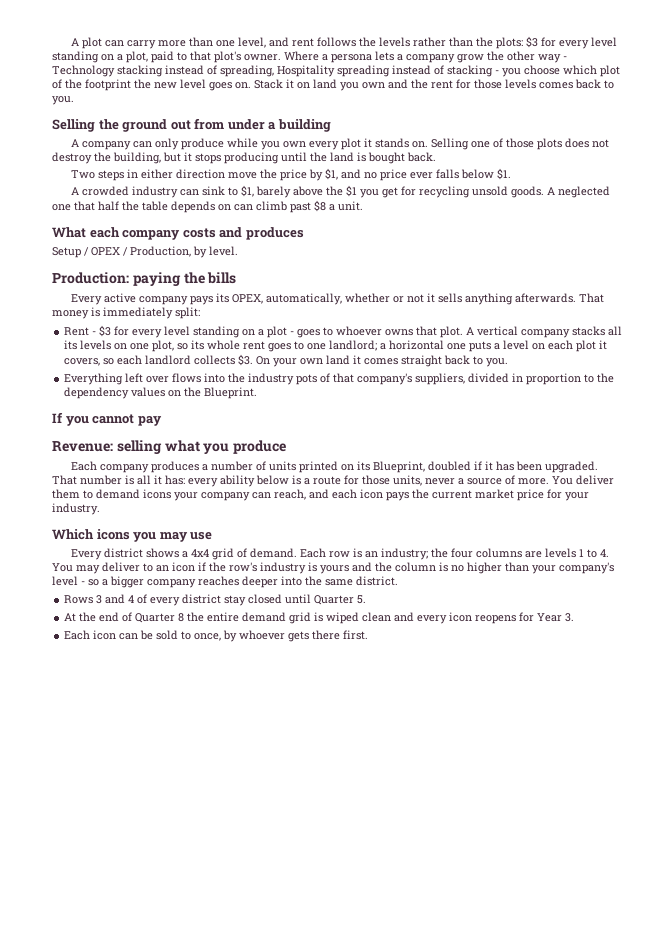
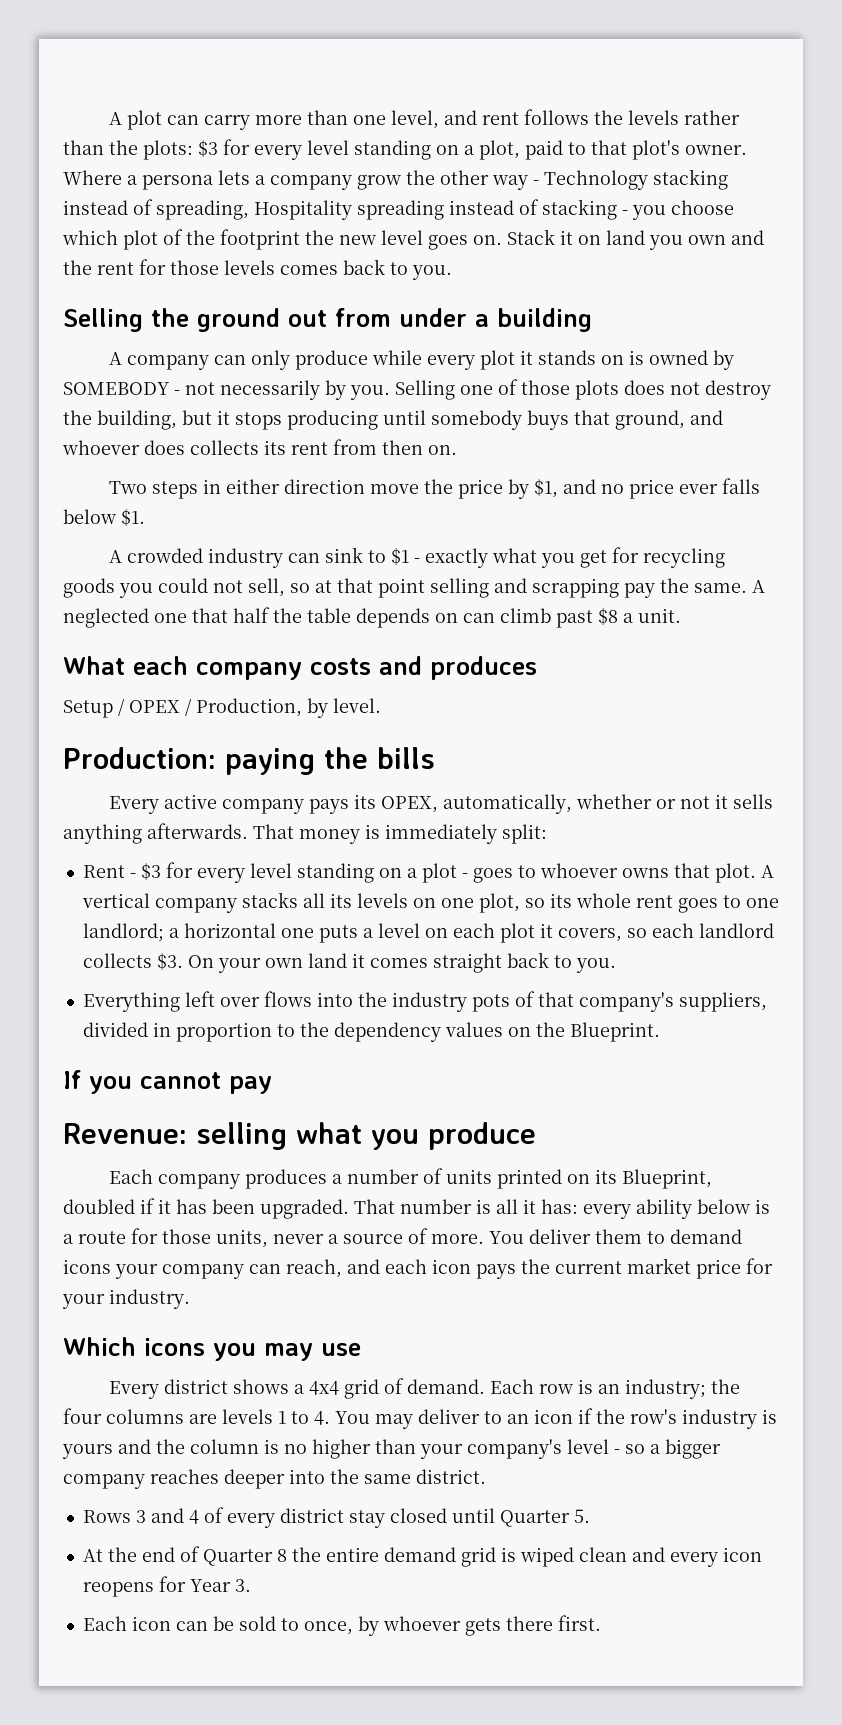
[260,141,306,150] you own -> (422, 357) none
[411,141,428,148] on. -> [600,350,734,370] [63,380,390,400] on is owned by SOMEBODY - not necessarily by you.
[310,152,436,164] the land is bought back. -> [431,410,723,430] [62,439,457,455] somebody buys that ground, and whoever does collects its rent from then on.
[240,185,544,198] $1, barely above the $1 you get for recycling unsold goods. -> [390,547,725,568] [63,578,747,598] $1 - exactly what you get for recycling goods you could not sell, so at that point selling and scrapping pay the same.

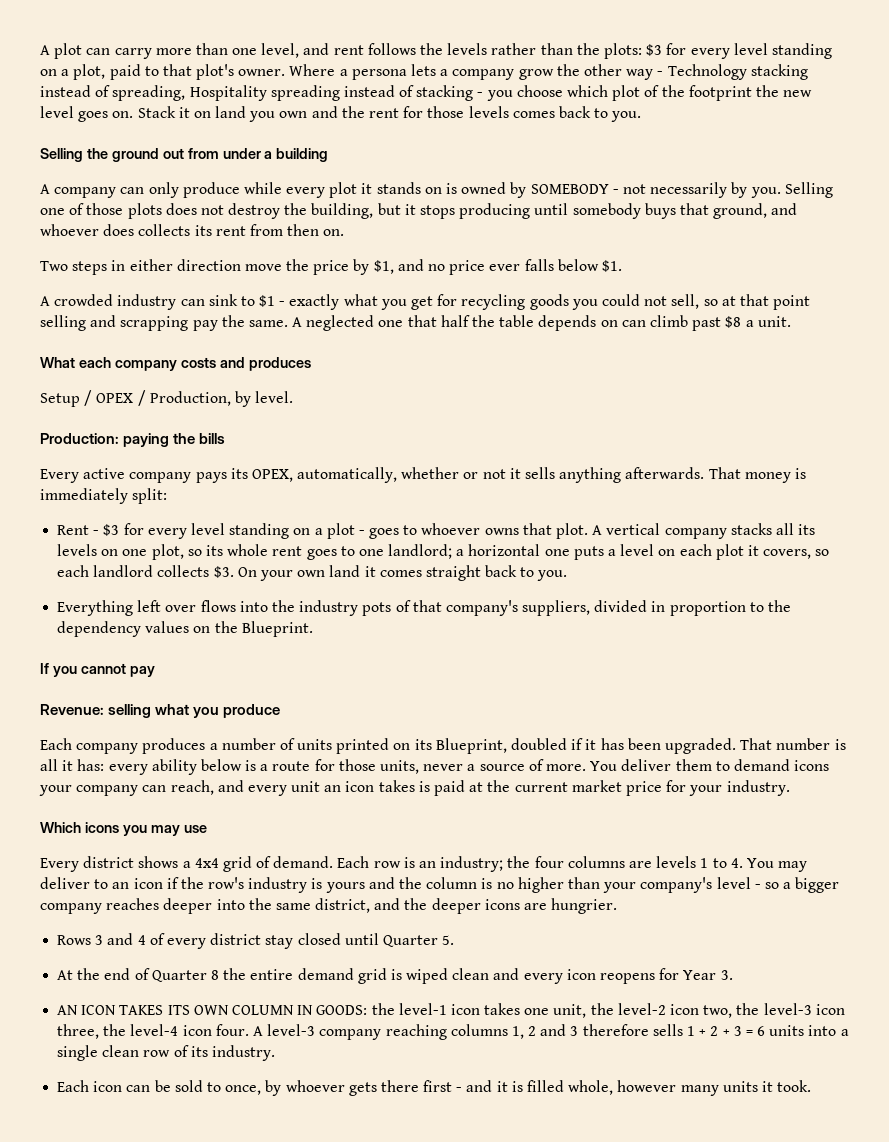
[385,1259,516,1279] each icon pays -> [247,780,484,796] every unit an icon takes is paid at
[416,1469,486,1484] district. -> [315,898,618,914] district, and the deeper icons are hungrier.
(251, 1585) none -> [57,1003,845,1018] [57,1024,849,1040] [57,1045,275,1061] // AN ICON TAKES ITS OWN COLUMN IN GOODS: the level-1 icon takes one unit, the level-2 icon two, the level-3 icon three, the level-4 icon four. A level-3 company reaching columns 1, 2 and 3 therefore sells 1 + 2 + 3 = 6 units into a single clean row of its industry.
[557,1615,601,1631] first. -> [423,1080,812,1096] first - and it is filled whole, however many units it took.

